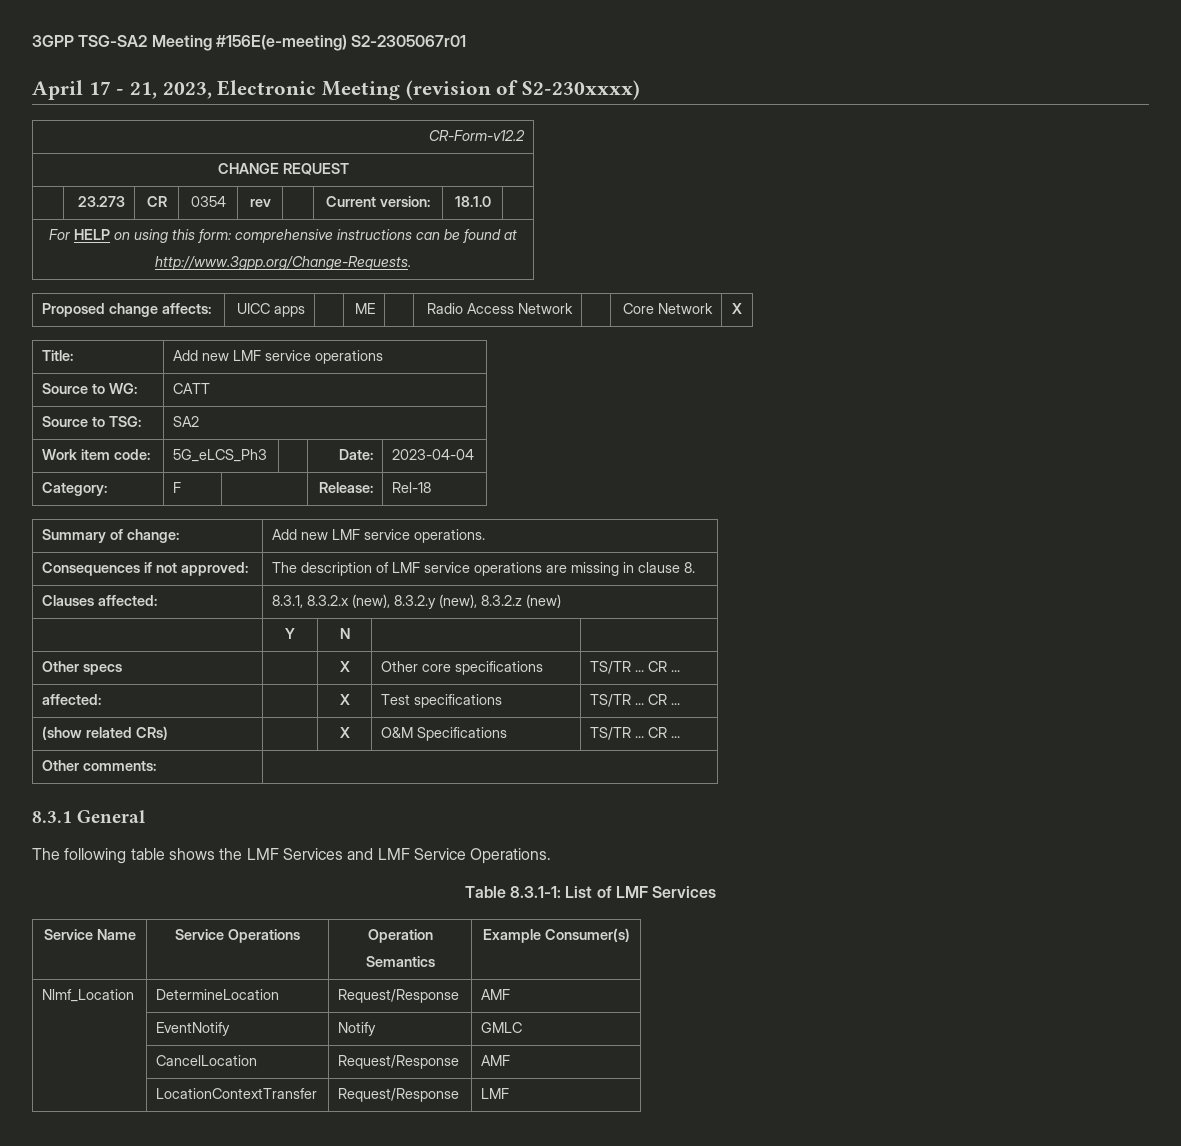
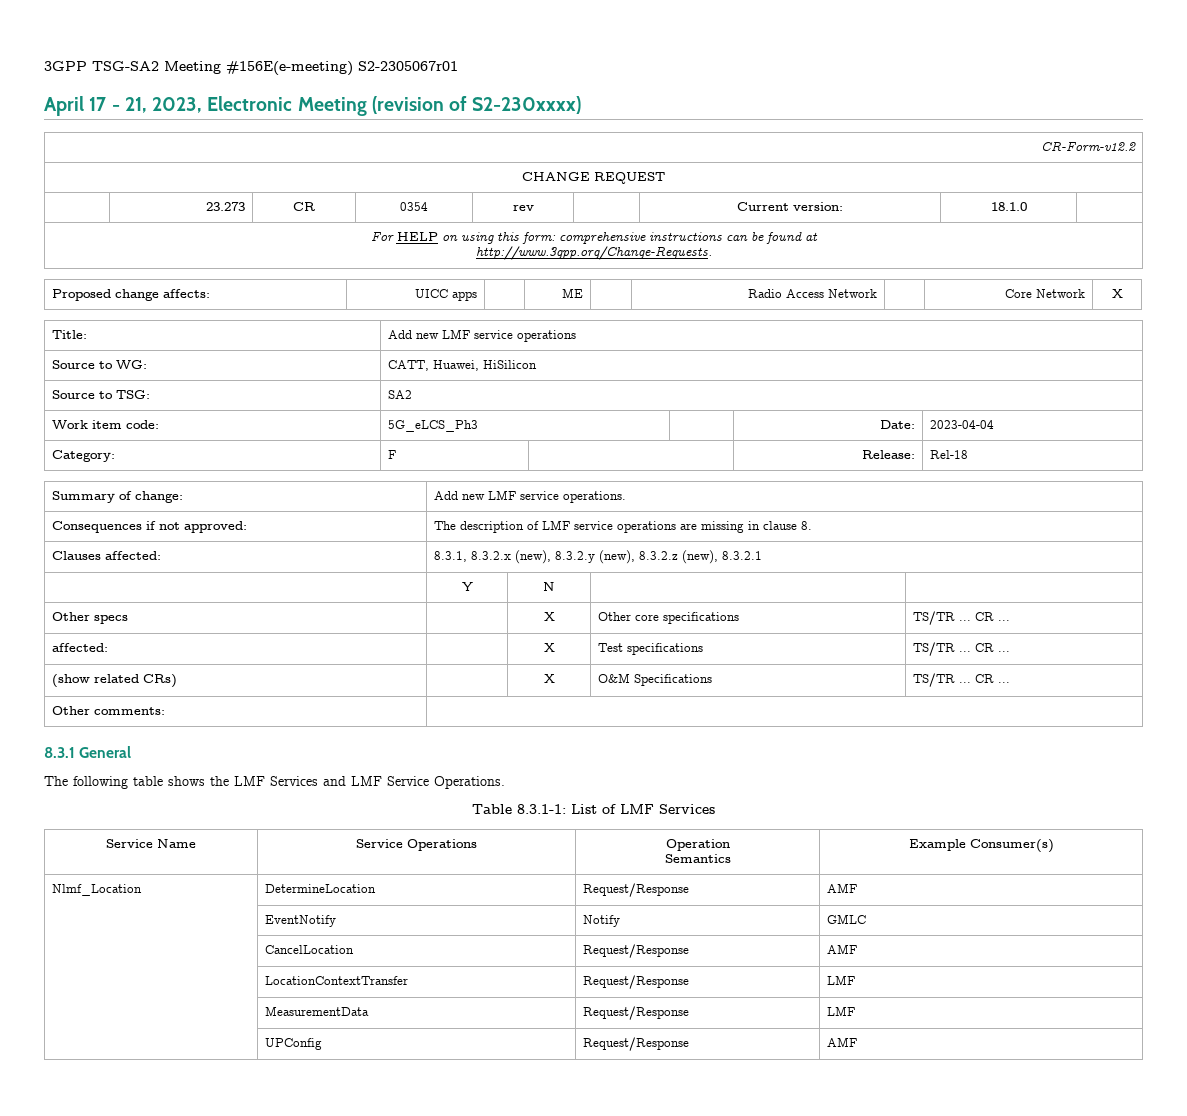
[173,383,211,394] CATT -> [388,360,538,371] CATT, Huawei, HiSilicon
[526,594,562,608] (new) -> [682,550,763,564] (new), 8.3.2.1
(510, 1093) none -> [265,1006,370,1016] [583,1006,690,1020] [827,1006,856,1016] [265,1038,323,1050] [583,1037,690,1051] [827,1037,858,1047] // | MeasurementData | Request/Response | LMF // | UPConfig | Request/Response | AMF

